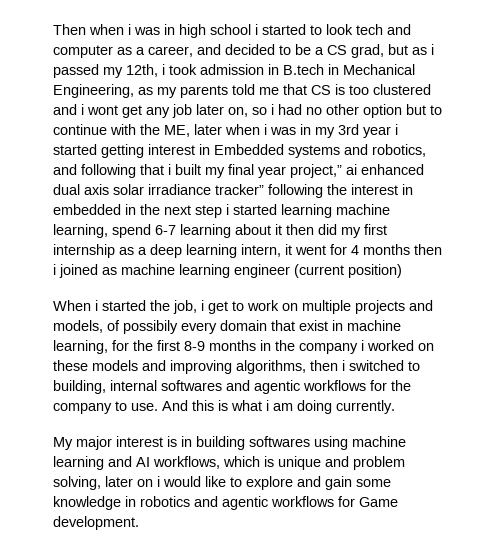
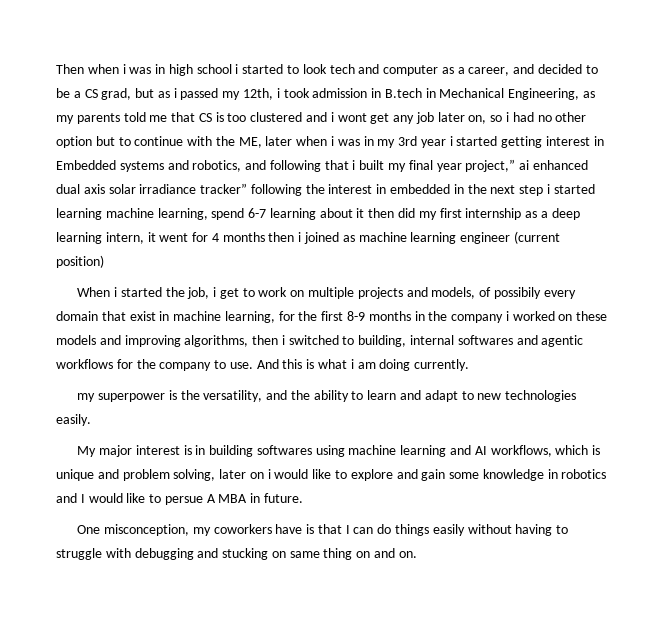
(395, 407) none -> [77,390,577,402] [56,414,91,426] // my superpower is the versatility, and the ability to learn and adapt to new technologies easily.
[222,496,398,510] [53,516,139,530] agentic workflows for Game development. -> [80,493,304,505] [77,524,569,536] [56,548,417,560] I would like to persue A MBA in future. // One misconception, my coworkers have is that I can do things easily without having to struggle with debugging and stucking on same thing on and on.

